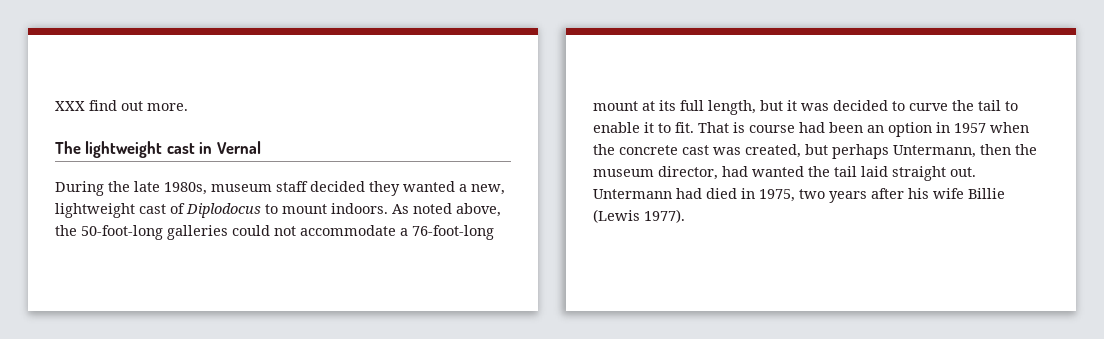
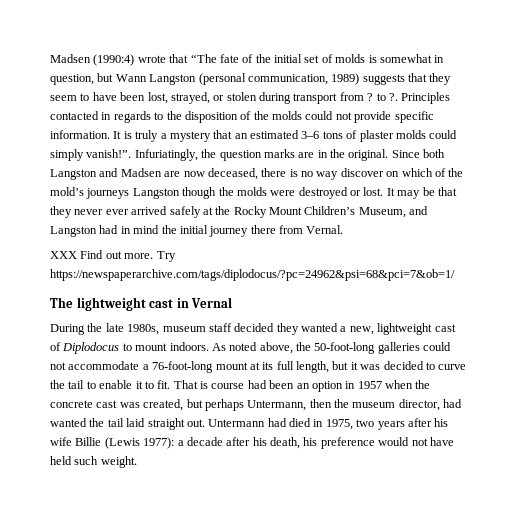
[55,100,117,111] XXX find -> [50,54,445,66] [50,73,452,85] [50,92,451,104] [50,111,434,123] [50,130,458,142] [50,149,446,161] [50,168,464,180] [50,187,457,199] [50,206,429,218] [50,225,344,237] [50,250,104,259] Madsen (1990:4) wrote that “The fate of the initial set of molds is somewhat in question, but Wann Langston (personal communication, 1989) suggests that they seem to have been lost, strayed, or stolen during transport from ? to ?. Principles contacted in regards to the disposition of the molds could not provide specific information. It is truly a mystery that an estimated 3–6 tons of plaster molds could simply vanish!”. Infuriatingly, the question marks are in the original. Since both Langston and Madsen are now deceased, there is no way discover on which of the mold’s journeys Langston though the molds were destroyed or lost. It may be that they never ever arrived safely at the Rocky Mount Children’s Museum, and Langston had in mind the initial journey there from Vernal. // XXX Find
(188, 107) none -> [156,251,176,262] [50,269,455,281] Try https://newspaperarchive.com/tags/diplodocus/?pc=24962&psi=68&pci=7&ob=1/
[644,209,685,223] 1977). -> [143,437,454,449] [50,456,137,468] 1977): a decade after his death, his preference would not have held such weight.

